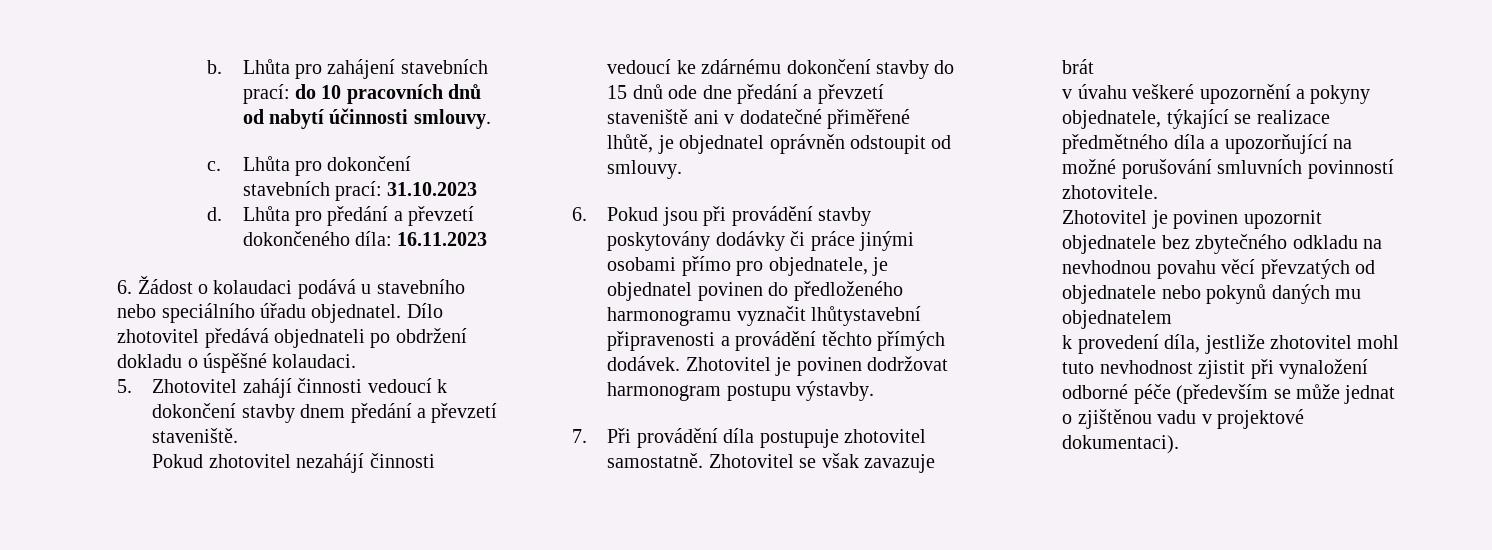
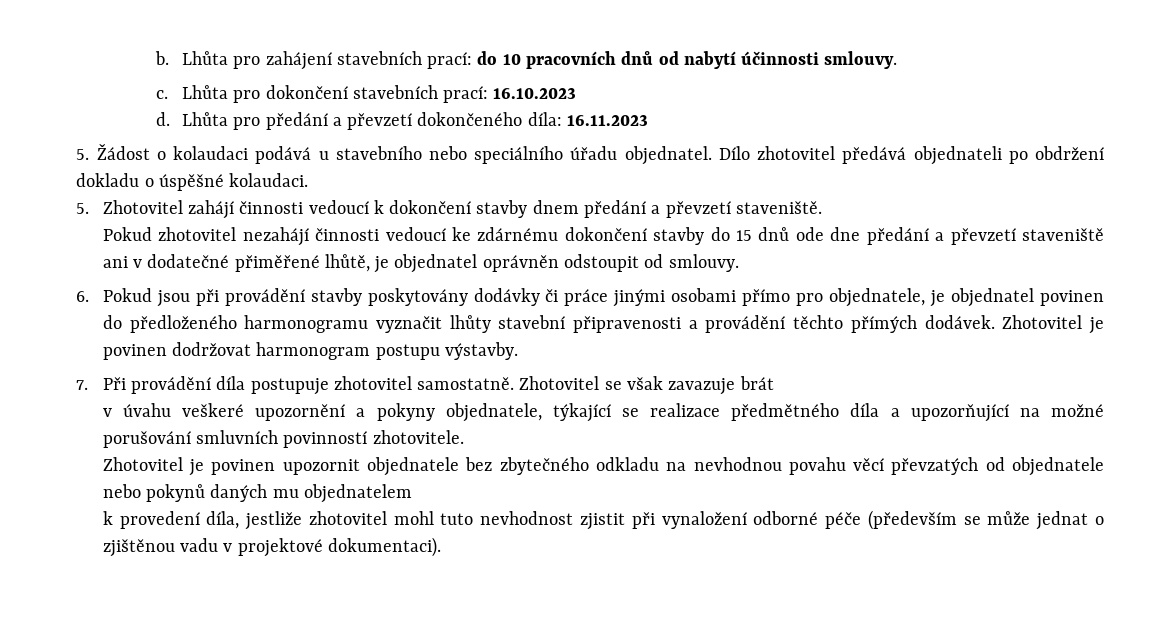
[387,182,478,196] 31.10.2023 -> [493,88,577,99] 16.10.2023
[117,280,133,294] 6. -> [76,149,90,160] 5.
[811,306,922,326] lhůtystavební -> [449,315,566,333] lhůty stavební

